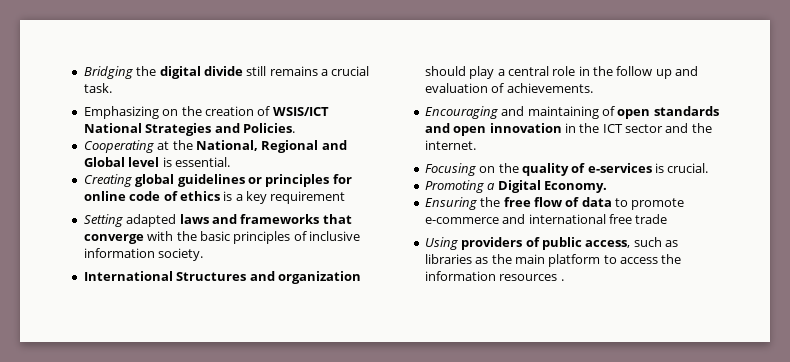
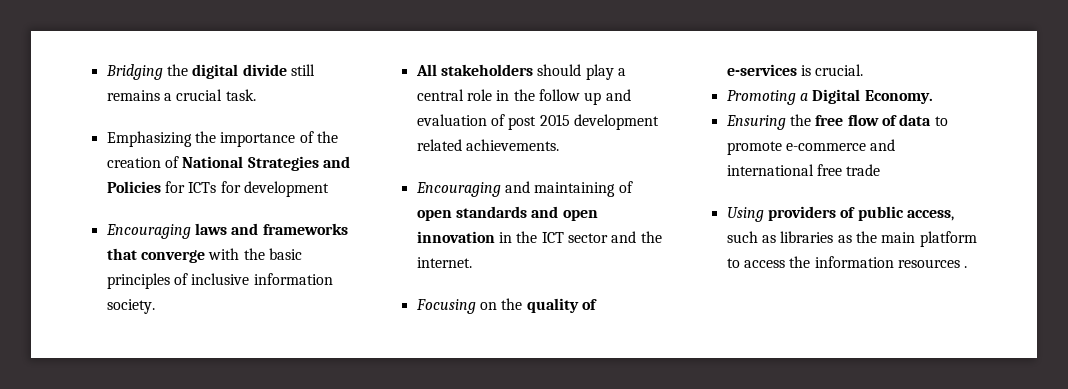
[162,109,179,116] on -> [194,131,314,147] the importance of
[272,107,329,116] WSIS/ICT -> (179, 162) none
[242,123,295,133] [83,140,347,153] [83,157,230,167] [83,174,352,187] [83,191,346,204] [83,214,177,227] Policies. // Cooperating at the National, Regional and Global level is essential. // Creating global guidelines or principles for online code of ethics is a key requirement // Setting adapted -> [106,181,329,197] [105,224,191,239] Policies for ICTs for development // Encouraging
[83,271,361,284] International Structures and organization -> [415,64,533,76] All stakeholders
(505, 88) none -> [508,114,659,130] [416,139,462,151] post 2015 development related

